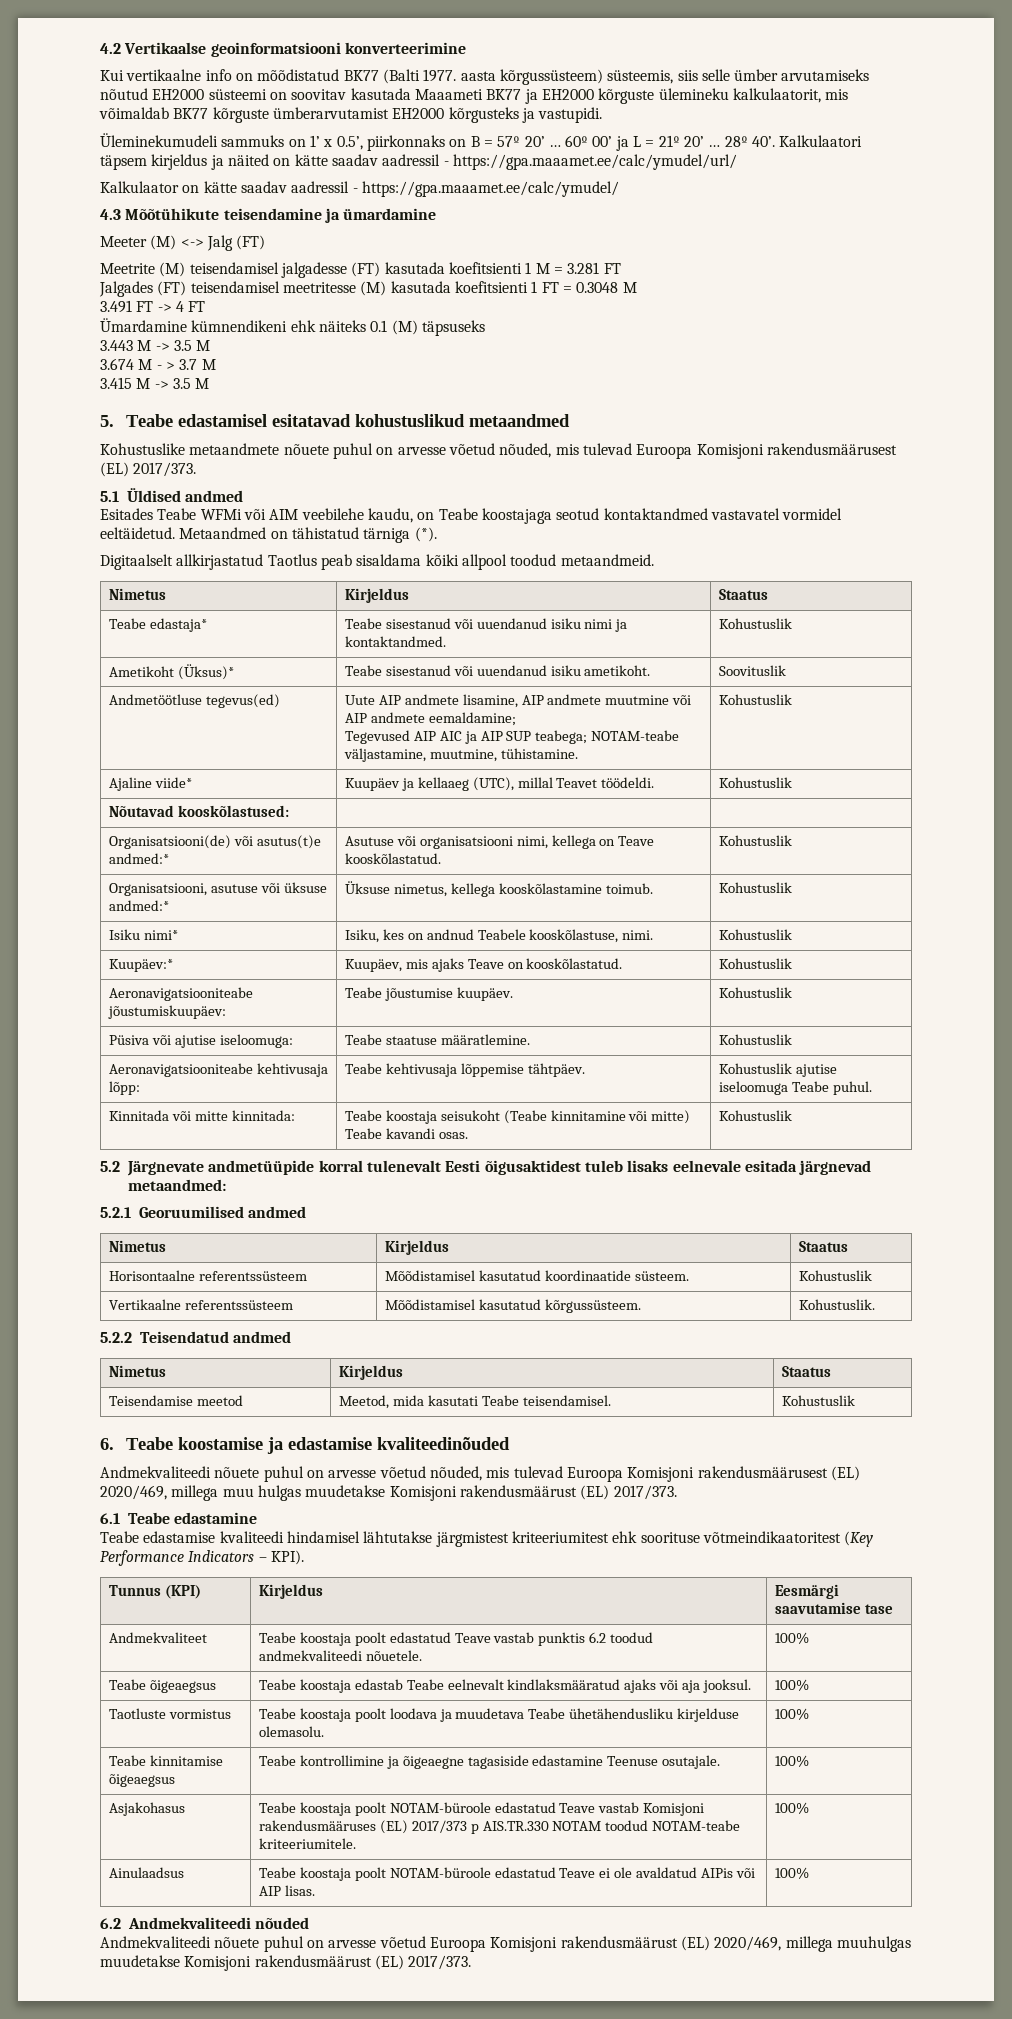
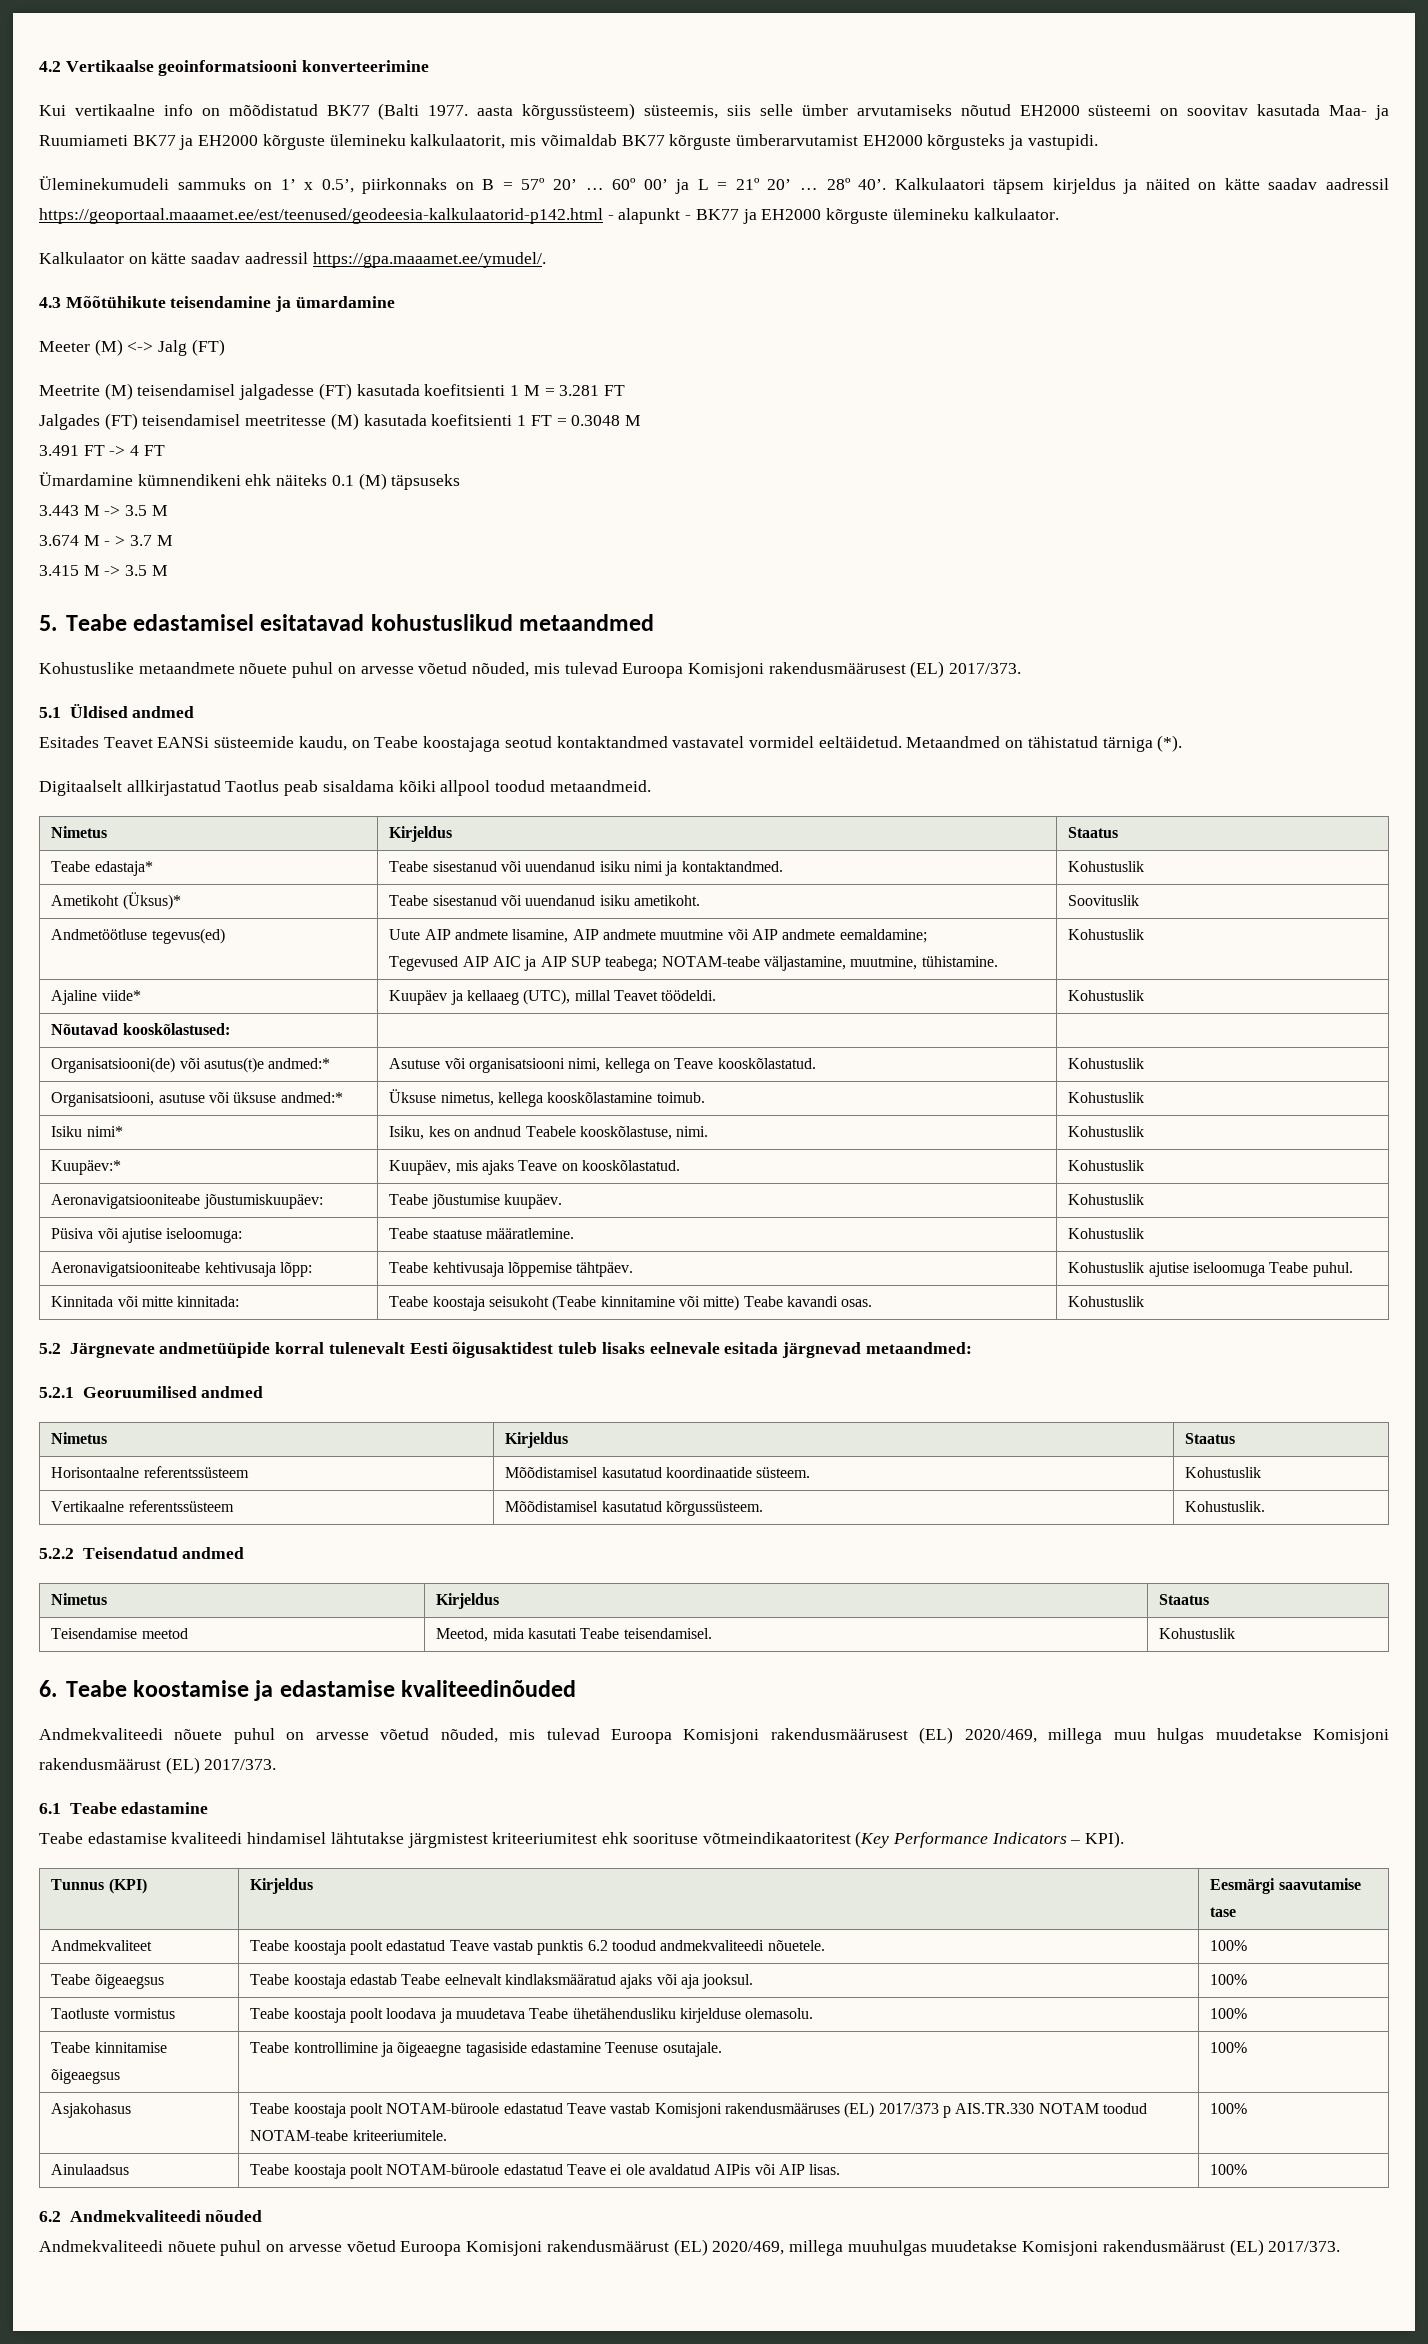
[414,89,483,100] Maaameti -> [1329,105,1389,120] [39,135,128,146] Maa- ja Ruumiameti
[443,154,737,170] - https://gpa.maaamet.ee/calc/ymudel/url/ -> [39,208,1059,224] https://geoportaal.maaamet.ee/est/teenused/geodeesia-kalkulaatorid-p142.html - alapunkt - BK77 ja EH2000 kõrguste ülemineku kalkulaator.
[352,181,619,197] - https://gpa.maaamet.ee/calc/ymudel/ -> [312,252,546,268] https://gpa.maaamet.ee/ymudel/.
[157,508,364,520] Teabe WFMi või AIM veebilehe -> [103,736,295,748] Teavet EANSi süsteemide

